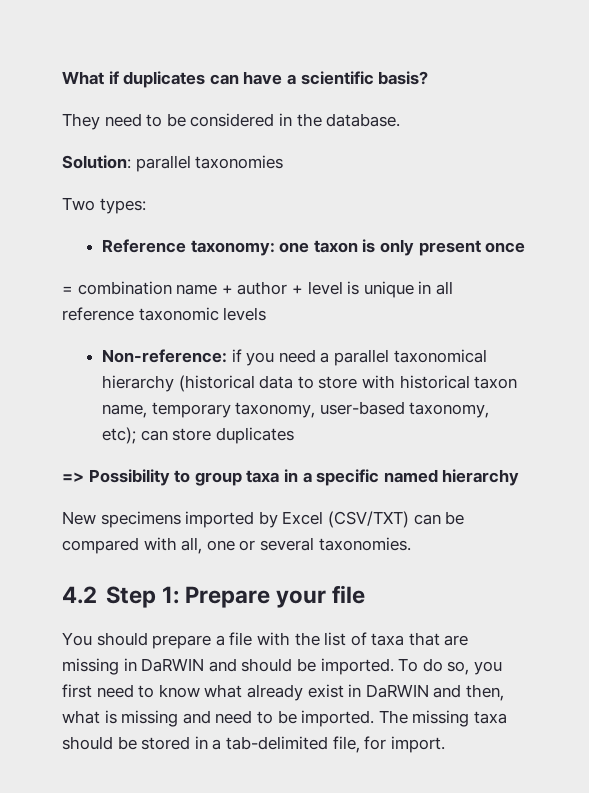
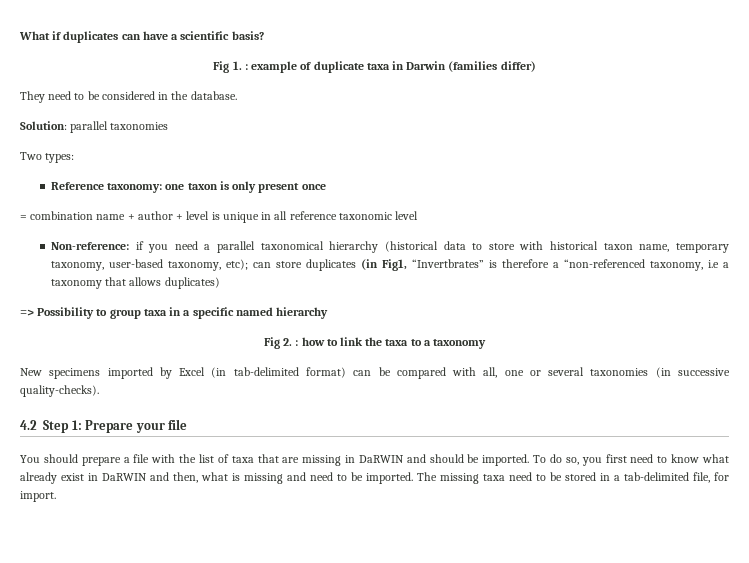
(429, 78) none -> [213,61,536,73] // Fig 1. : example of duplicate taxa in Darwin (families differ)
[223,307,267,321] levels -> [395,211,419,220] level
(294, 435) none -> [360,259,729,271] [50,277,220,289] (in Fig1, “Invertbrates” is therefore a “non-referenced taxonomy, i.e a taxonomy that allows duplicates)
(520, 477) none -> [263,337,487,349] // Fig 2. : how to link the taxa to a taxonomy
[327,511,409,528] (CSV/TXT) -> [211,367,346,378] (in tab-delimited format)
[318,537,411,551] taxonomies. -> [590,367,731,378] [20,385,99,397] taxonomies (in successive quality-checks).
[62,736,113,750] should -> [509,472,546,481] need to

